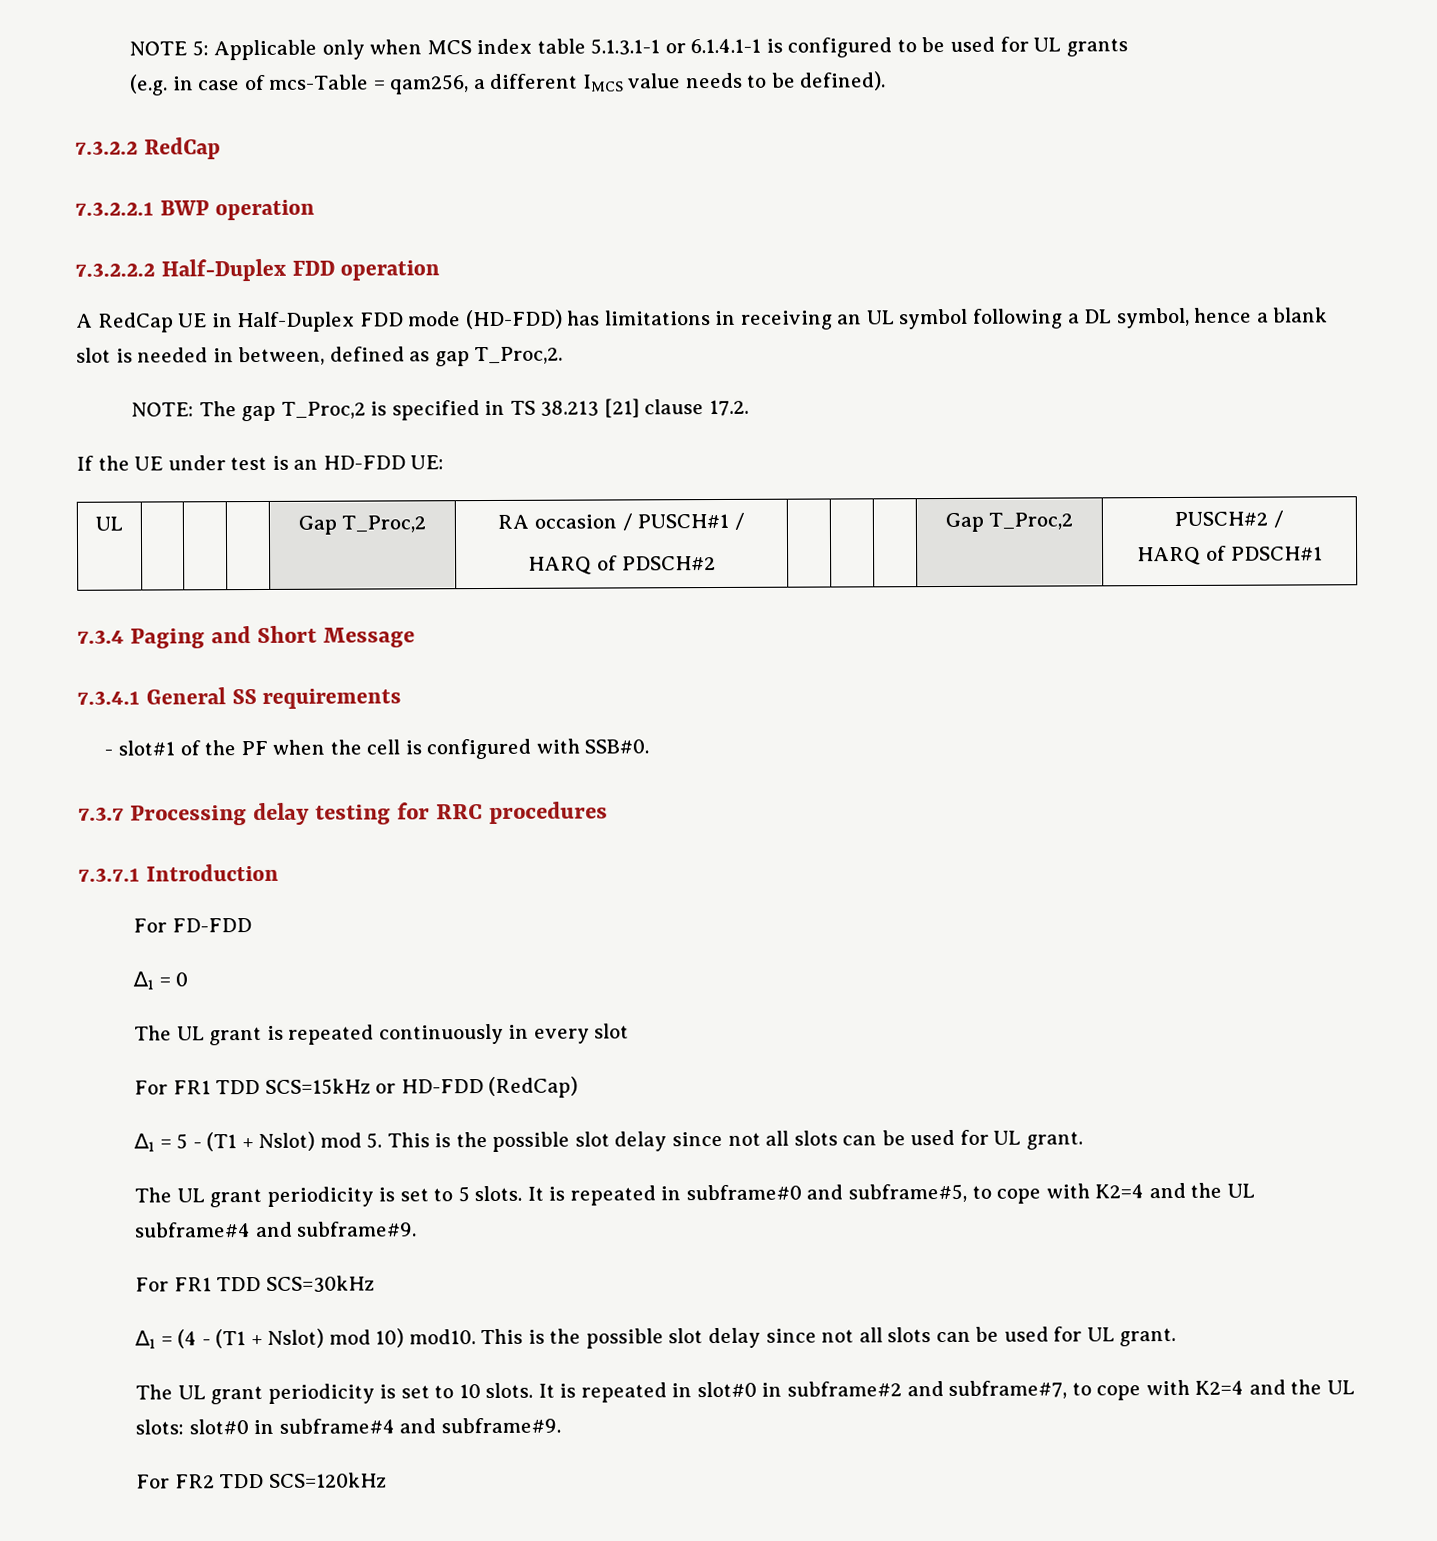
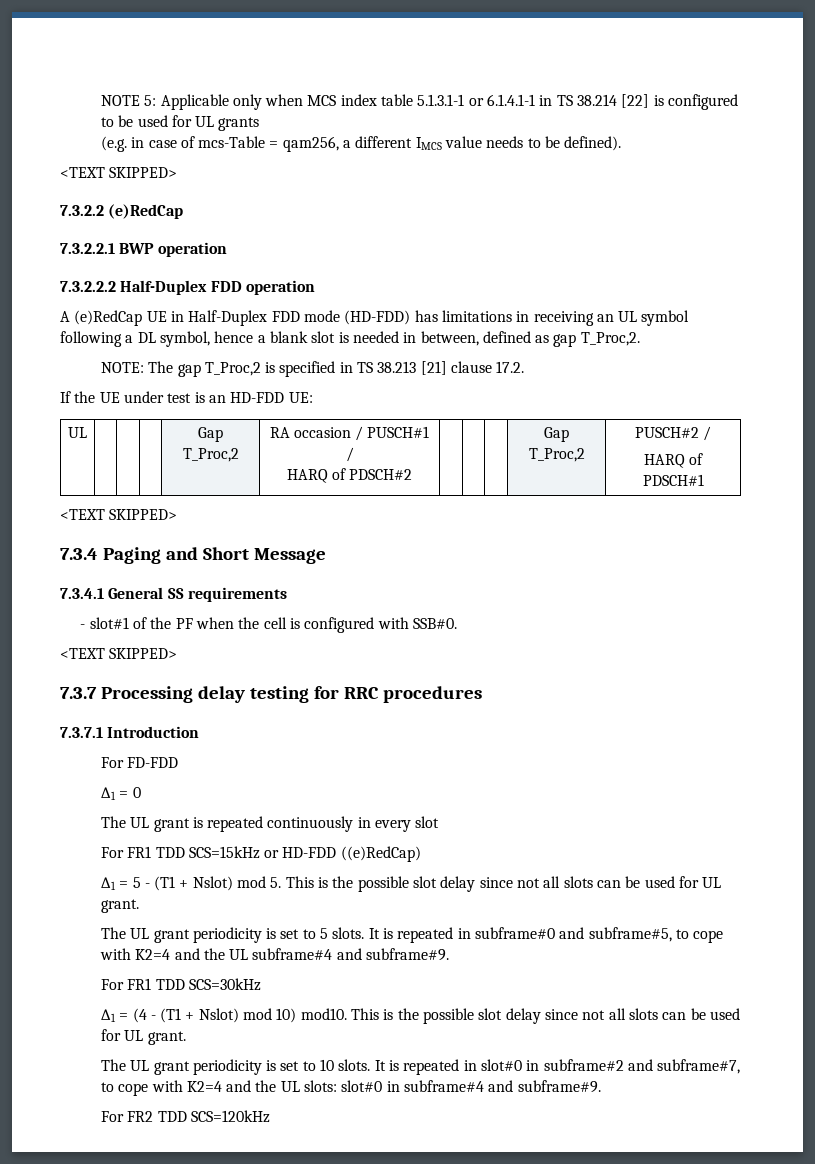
(762, 46) none -> [539,94,650,108] in TS 38.214 [22]
(887, 81) none -> [60,167,178,178] // <TEXT SKIPPED>
[143,137,221,160] RedCap -> [108,204,184,219] (e)RedCap
[96,312,174,333] RedCap -> [74,310,143,326] (e)RedCap
(1323, 553) none -> [60,509,178,520] // <TEXT SKIPPED>
(650, 746) none -> [60,648,178,659] // <TEXT SKIPPED>
[488,1076,579,1099] (RedCap) -> [340,846,421,862] ((e)RedCap)

